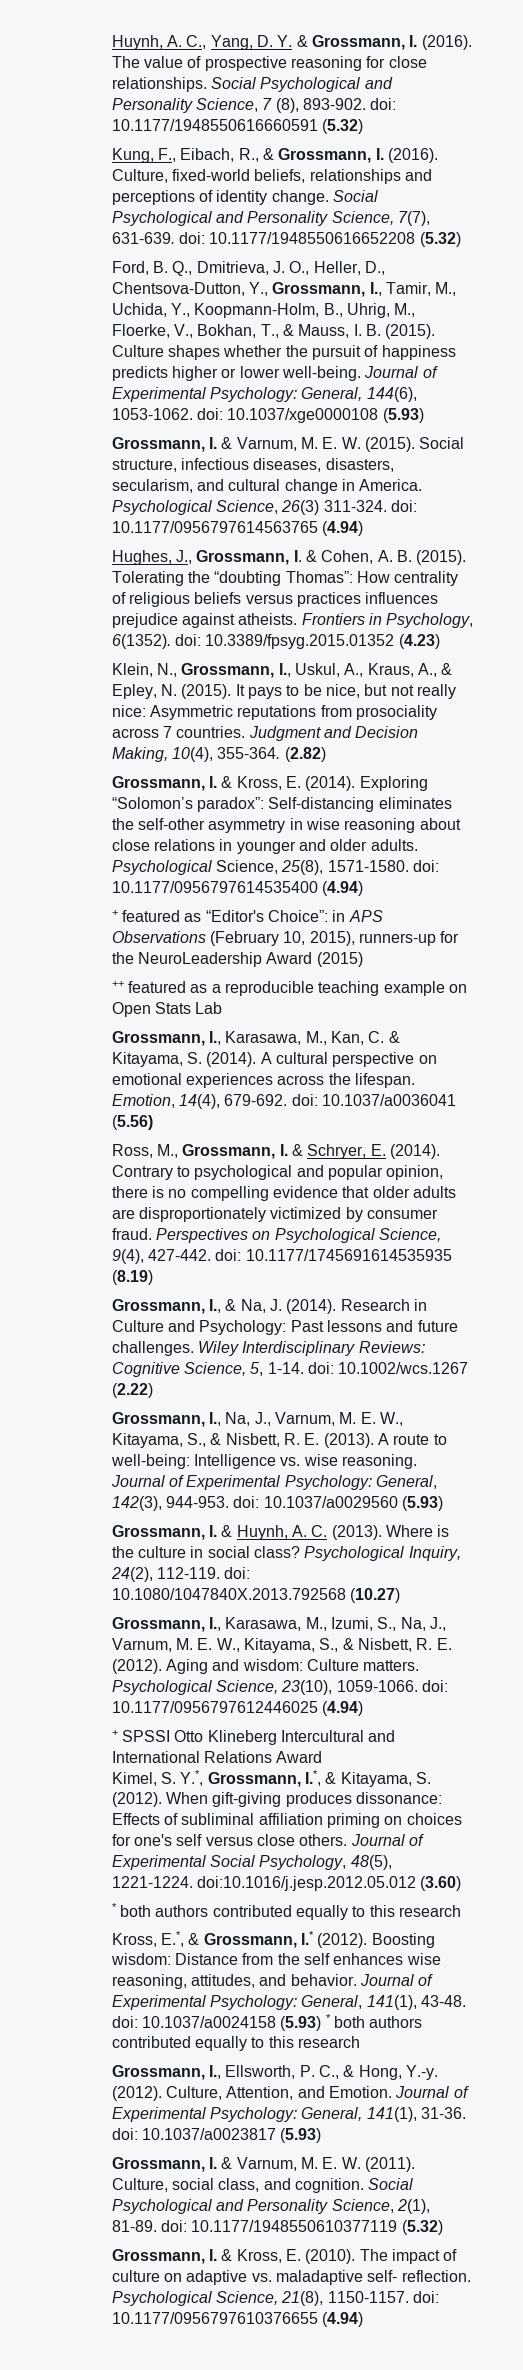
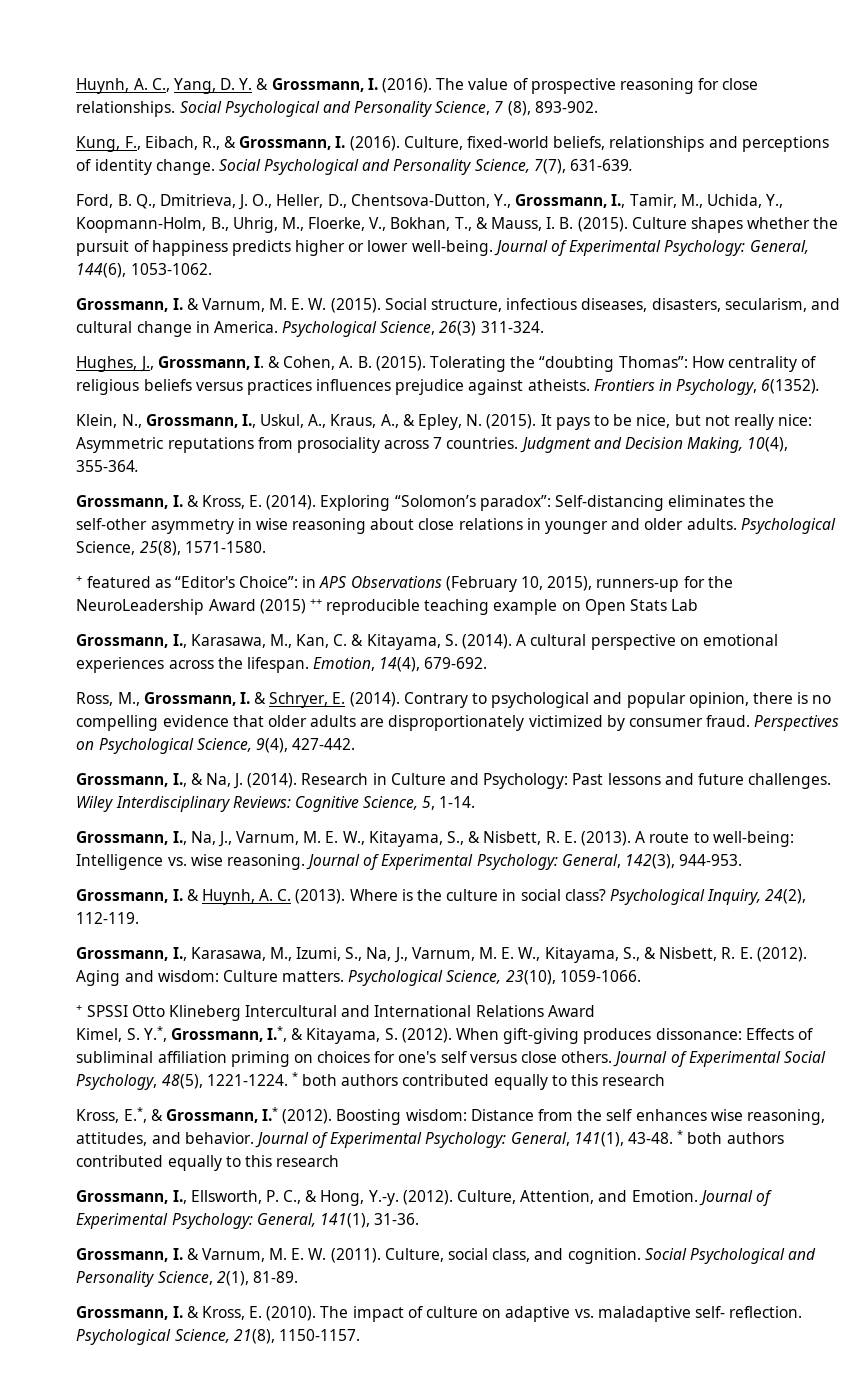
[370,98,397,110] [111,119,364,134] doi: 10.1177/1948550616660591 (5.32) -> (598, 107) none
[179,232,461,247] doi: 10.1177/1948550616652208 (5.32) -> (634, 165) none
[197,408,424,423] doi: 10.1037/xge0000108 (5.93) -> (212, 269) none
[390,500,417,512] [111,521,364,536] doi: 10.1177/0956797614563765 (4.94) -> (544, 327) none
[175,634,440,649] doi: 10.3389/fpsyg.2015.01352 (4.23) -> (821, 386) none
[284,747,326,762] (2.82) -> (140, 466) none
[412,860,439,872] [111,881,364,896] doi: 10.1177/0956797614535400 (4.94) -> (266, 547) none
[111,981,221,993] // ++ featured as a -> [309,599,322,605] ++
[291,1094,456,1106] [111,1115,153,1130] doi: 10.1037/a0036041 (5.56) -> (488, 663) none
[215,1249,452,1261] [111,1270,153,1285] doi: 10.1177/1745691614535935 (8.19) -> (356, 744) none
[307,1362,469,1374] [111,1383,153,1398] doi: 10.1002/wcs.1267 (2.22) -> (476, 802) none
[233,1496,443,1511] doi: 10.1037/a0029560 (5.93) -> (743, 860) none
[224,1567,251,1579] [111,1588,401,1603] doi: 10.1080/1047840X.2013.792568 (10.27) -> (140, 918) none
[421,1680,448,1692] [111,1701,364,1716] doi: 10.1177/0956797612446025 (4.94) -> (641, 976) none
[197,1876,462,1891] doi:10.1016/j.jesp.2012.05.012 (3.60) // -> (288, 1080) none
[111,2016,322,2031] doi: 10.1037/a0024158 (5.93) -> (674, 1138) none
[111,2128,322,2143] doi: 10.1037/a0023817 (5.93) -> (420, 1219) none
[161,2220,443,2235] doi: 10.1177/1948550610377119 (5.32) -> (298, 1277) none
[412,2291,439,2303] [111,2312,364,2327] doi: 10.1177/0956797610376655 (4.94) -> (360, 1335) none

